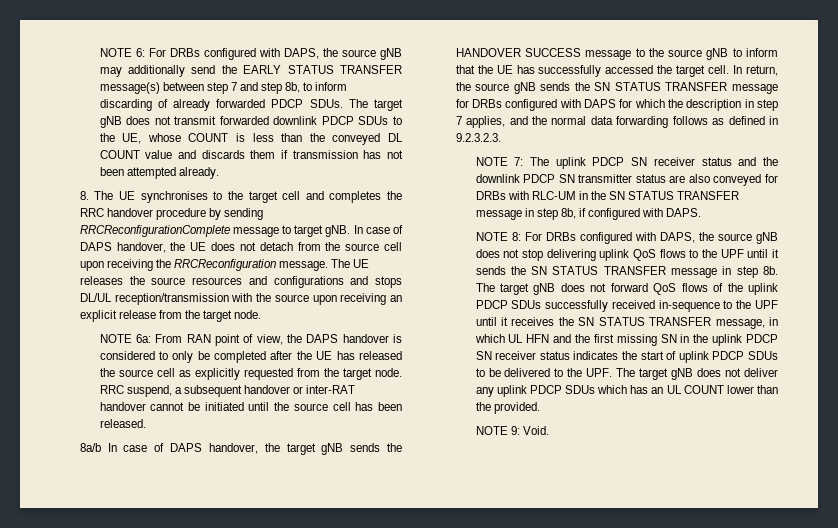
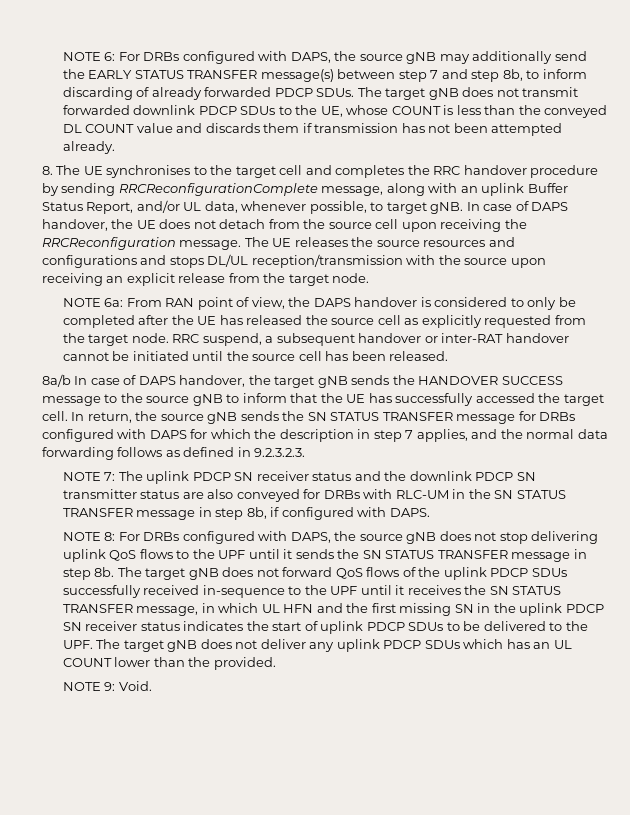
[232,227,279,237] message -> [321,183,568,196] [41,200,367,214] message, along with an uplink Buffer Status Report, and/or UL data, whenever possible,

